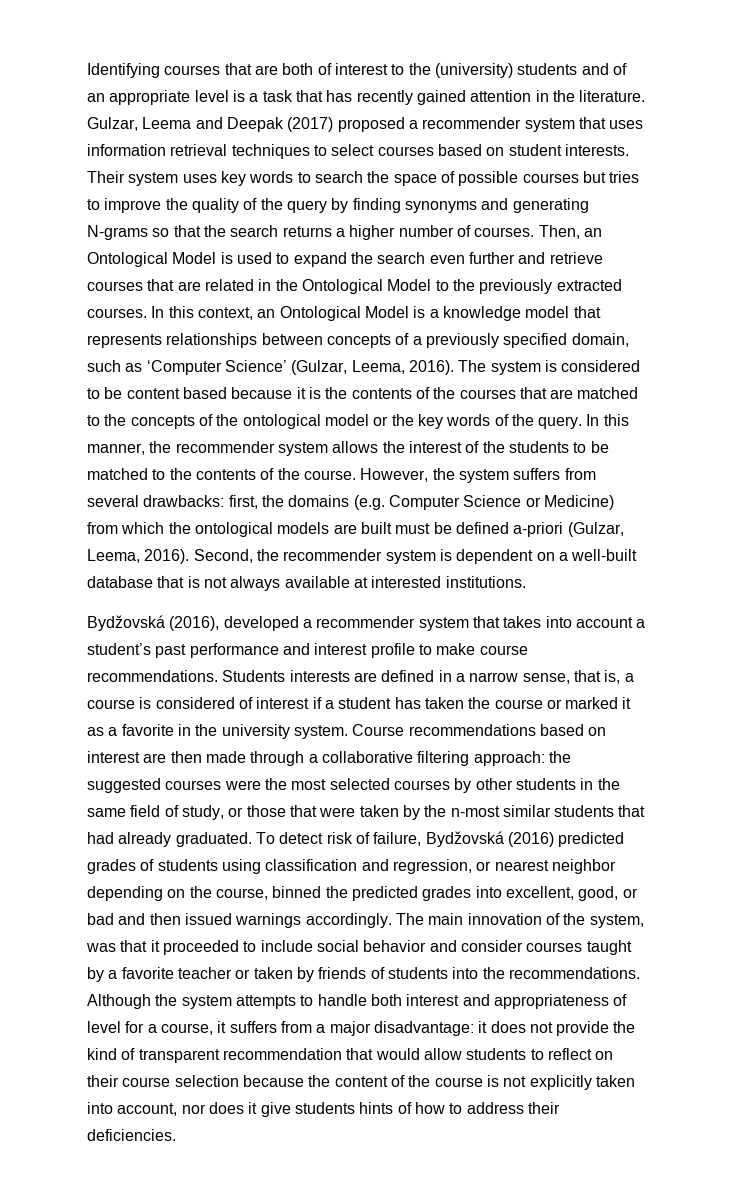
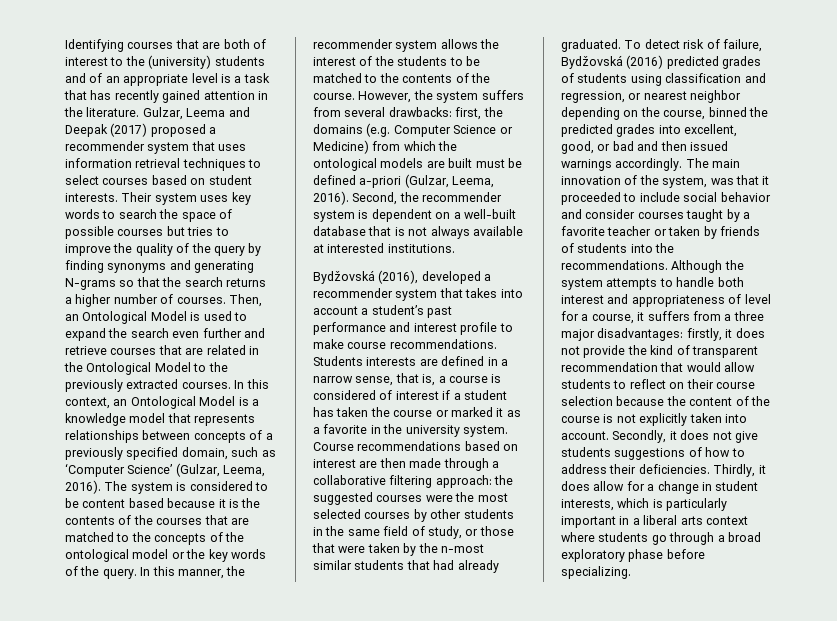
[329,1021,474,1036] major disadvantage: -> [733,311,764,321] [561,328,722,341] three major disadvantages: firstly,
[117,1102,258,1116] account, nor does it -> [561,430,732,443] account. Secondly, it does not
[359,1102,394,1114] hints -> [614,448,686,460] suggestions
(176, 1135) none -> [713,464,766,477] [561,481,759,494] [561,498,728,511] [561,515,748,528] [561,532,761,545] [561,549,705,562] [561,566,631,579] Thirdly, it does allow for a change in student interests, which is particularly important in a liberal arts context where students go through a broad exploratory phase before specializing.

